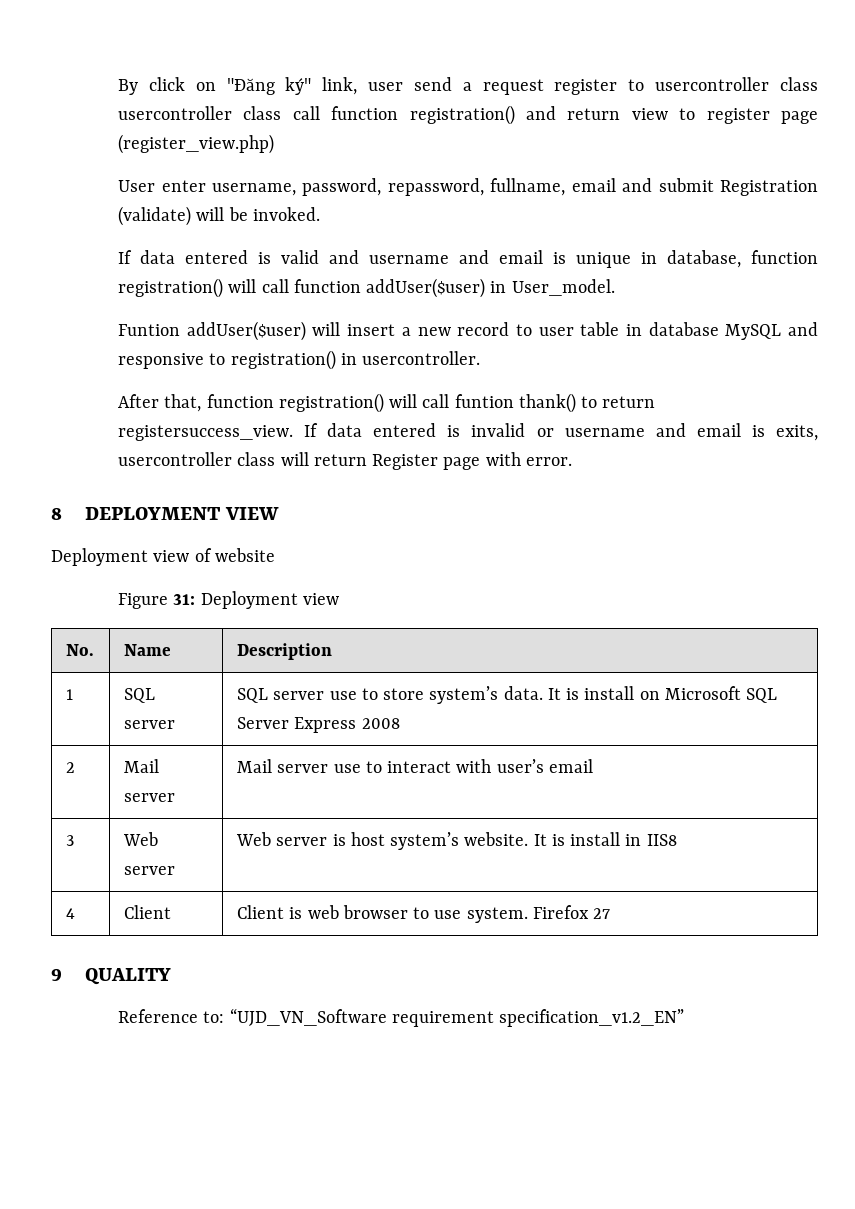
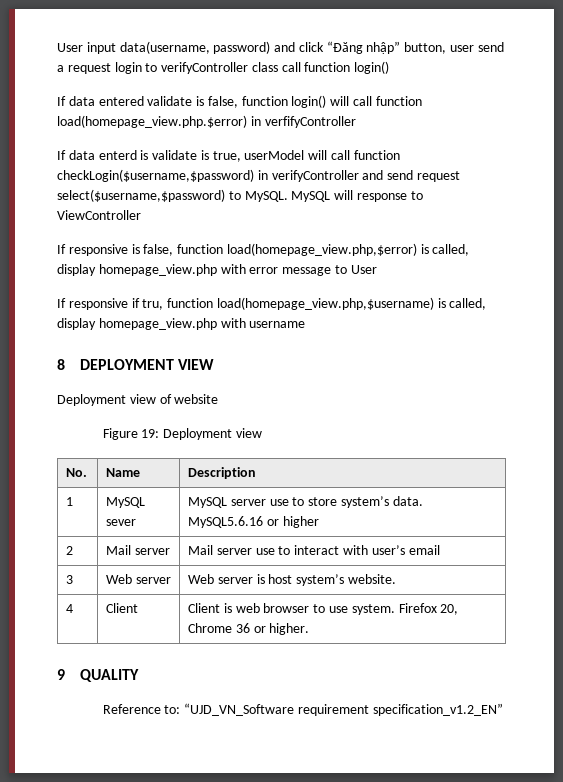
[118,77,818,95] [118,105,819,125] [118,134,275,154] [118,178,819,196] [118,206,320,226] [118,250,818,268] [118,278,615,298] [118,321,819,341] [118,350,481,370] [118,393,656,413] [118,423,819,441] [118,452,572,470] By click on "Đăng ký" link, user send a request register to usercontroller class usercontroller class call function registration() and return view to register page (register_view.php) // User enter username, password, repassword, fullname, email and submit Registration (validate) will be invoked. // If data entered is valid and username and email is unique in database, function registration() will call function addUser($user) in User_model. // Funtion addUser($user) will insert a new record to user table in database MySQL and responsive to registration() in usercontroller. // After that, function registration() will call funtion thank() to return registersuccess_view. If data entered is invalid or username and email is exits, usercontroller class will return Register page with error. -> [57,41,504,54] [57,61,390,74] [57,95,422,108] [57,115,356,128] [57,150,400,162] [57,169,460,182] [57,189,423,202] [57,210,141,220] [57,243,470,256] [57,264,377,276] [57,297,487,310] [57,318,306,330] User input data(username, password) and click “Đăng nhập” button, user send a request login to verifyController class call function login() // If data entered validate is false, function login() will call function load(homepage_view.php.$error) in verfifyController // If data enterd is validate is true, userModel will call function checkLogin($username,$password) in verifyController and send request select($username,$password) to MySQL. MySQL will response to ViewController // If responsive is false, function load(homepage_view.php,$error) is called, display homepage_view.php with error message to User // If responsive if tru, function load(homepage_view.php,$username) is called, display homepage_view.php with username
[173,594,196,605] 31: -> [141,429,160,438] 19:
[123,688,155,703] [123,720,175,729] [236,688,268,703] SQL server | SQL -> [106,497,146,508] [106,519,137,526] [188,497,228,508] MySQL sever | MySQL
[547,686,778,703] [236,717,400,733] It is install on Microsoft SQL Server Express 2008 -> [188,516,319,528] MySQL5.6.16 or higher
[533,832,677,846] It is install in IIS8 -> (396, 579) none
[593,908,611,919] 27 -> [440,604,459,615] [188,623,310,635] 20, Chrome 36 or higher.

